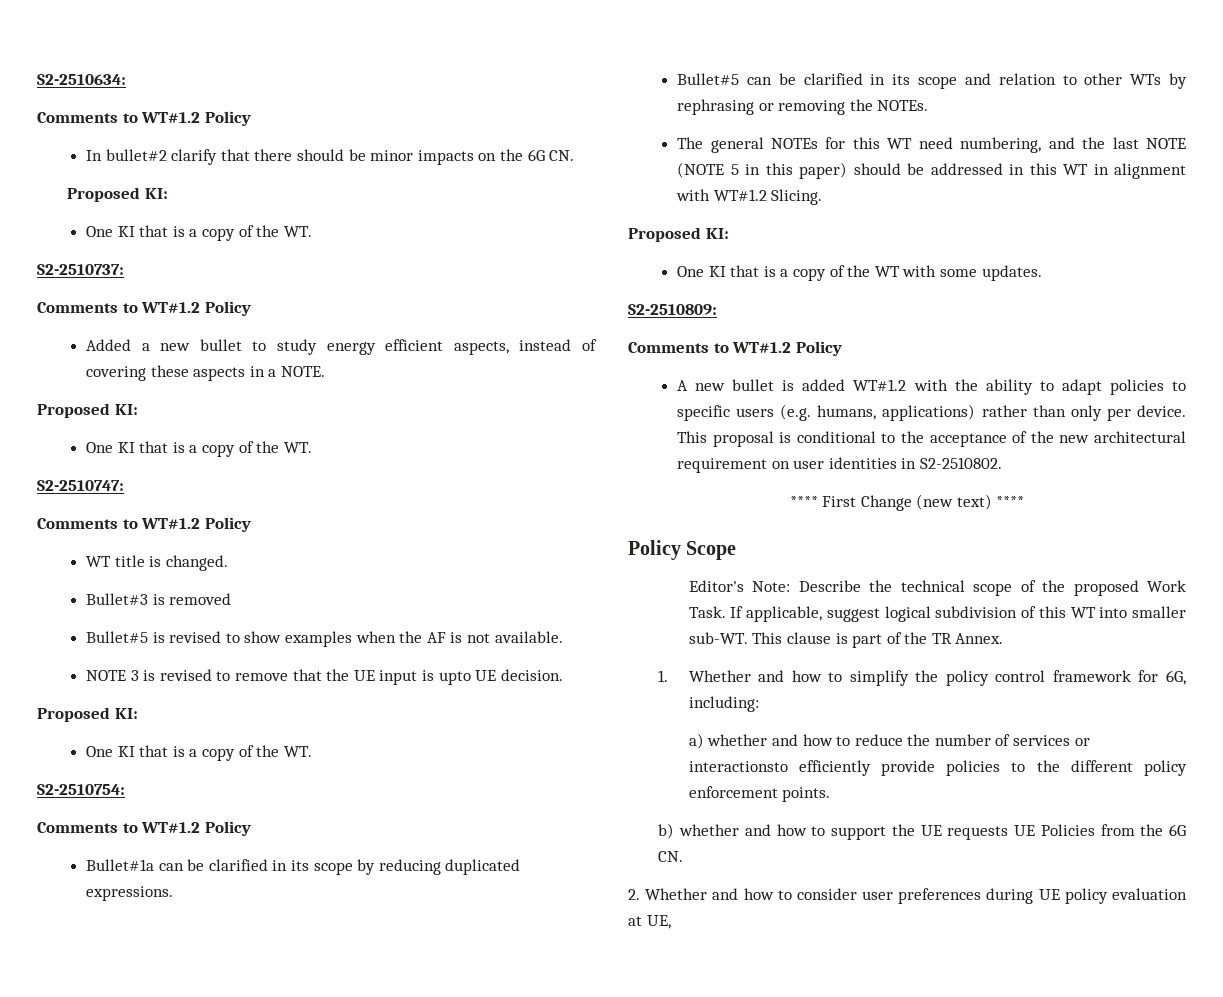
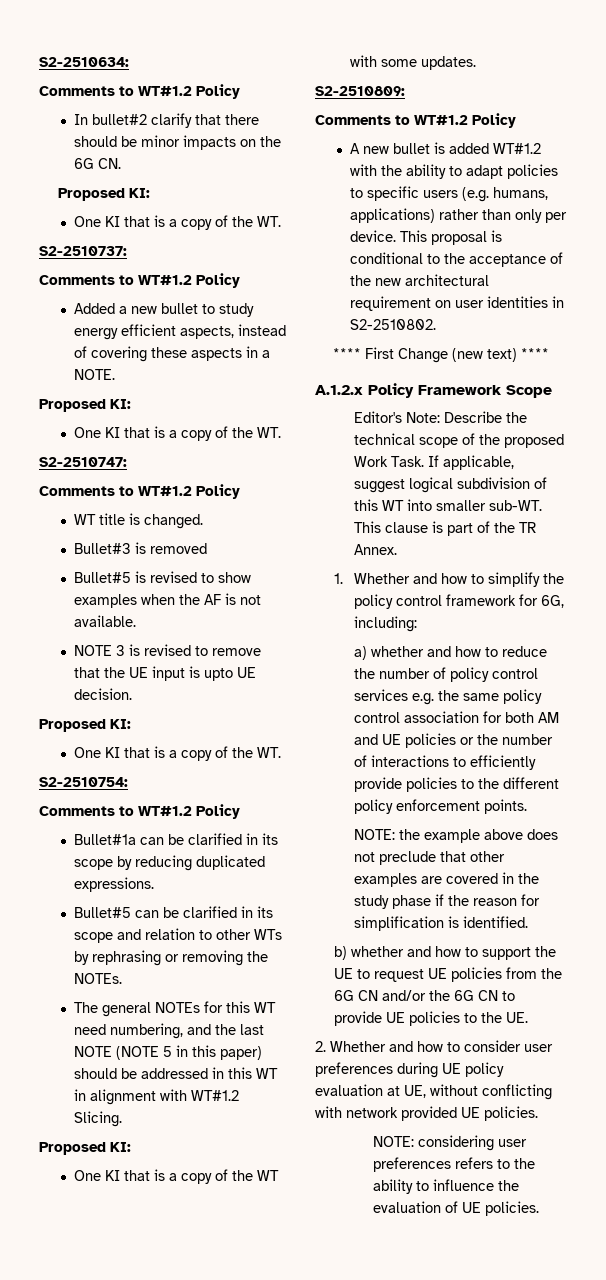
[628,540,681,560] Policy -> [315,383,502,398] A.1.2.x Policy Framework
[1013,735,1090,746] [688,761,788,772] services or interactionsto -> [449,667,538,682] [353,689,542,705] [353,711,559,723] [353,733,553,748] [353,755,466,767] policy control services e.g. the same policy control association for both AM and UE policies or the number of interactions to
(831, 794) none -> [353,829,558,843] [353,851,505,865] [353,872,539,887] [353,894,540,909] [353,916,528,931] // NOTE: the example above does not preclude that other examples are covered in the study phase if the reason for simplification is identified.
[947,824,1186,840] [658,851,684,862] requests UE Policies from the 6G CN. -> [357,967,563,982] [334,990,516,1001] [334,1011,529,1026] to request UE policies from the 6G CN and/or the 6G CN to provide UE policies to the UE.
(671, 922) none -> [430,1084,552,1100] [315,1106,538,1121] [372,1135,527,1151] [372,1157,535,1172] [372,1179,519,1194] [372,1201,539,1216] without conflicting with network provided UE policies. // NOTE: considering user preferences refers to the ability to influence the evaluation of UE policies.

